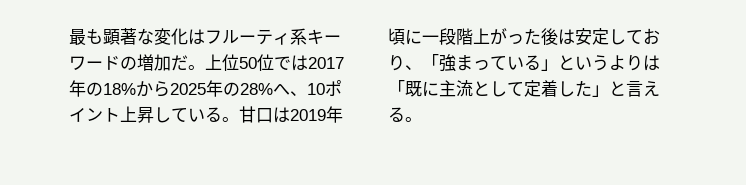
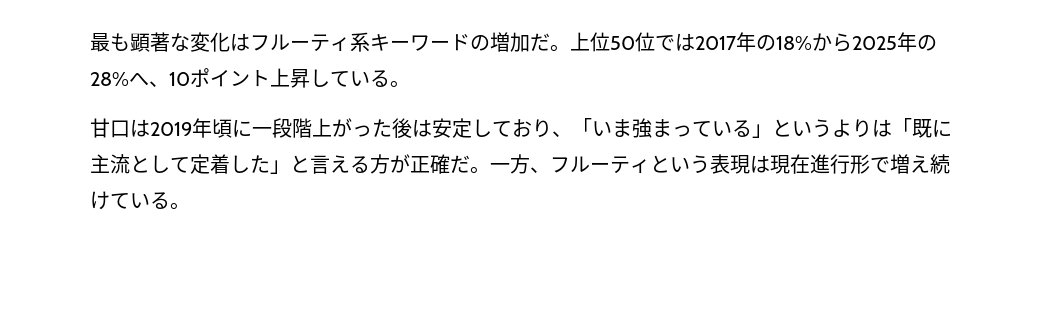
(239, 119) none -> (410, 84) //
(439, 61) none -> [592,119,632,137] いま
(405, 114) none -> [370,154,950,174] [90,191,170,210] 方が正確だ。一方、フルーティという表現は現在進行形で増え続けている

